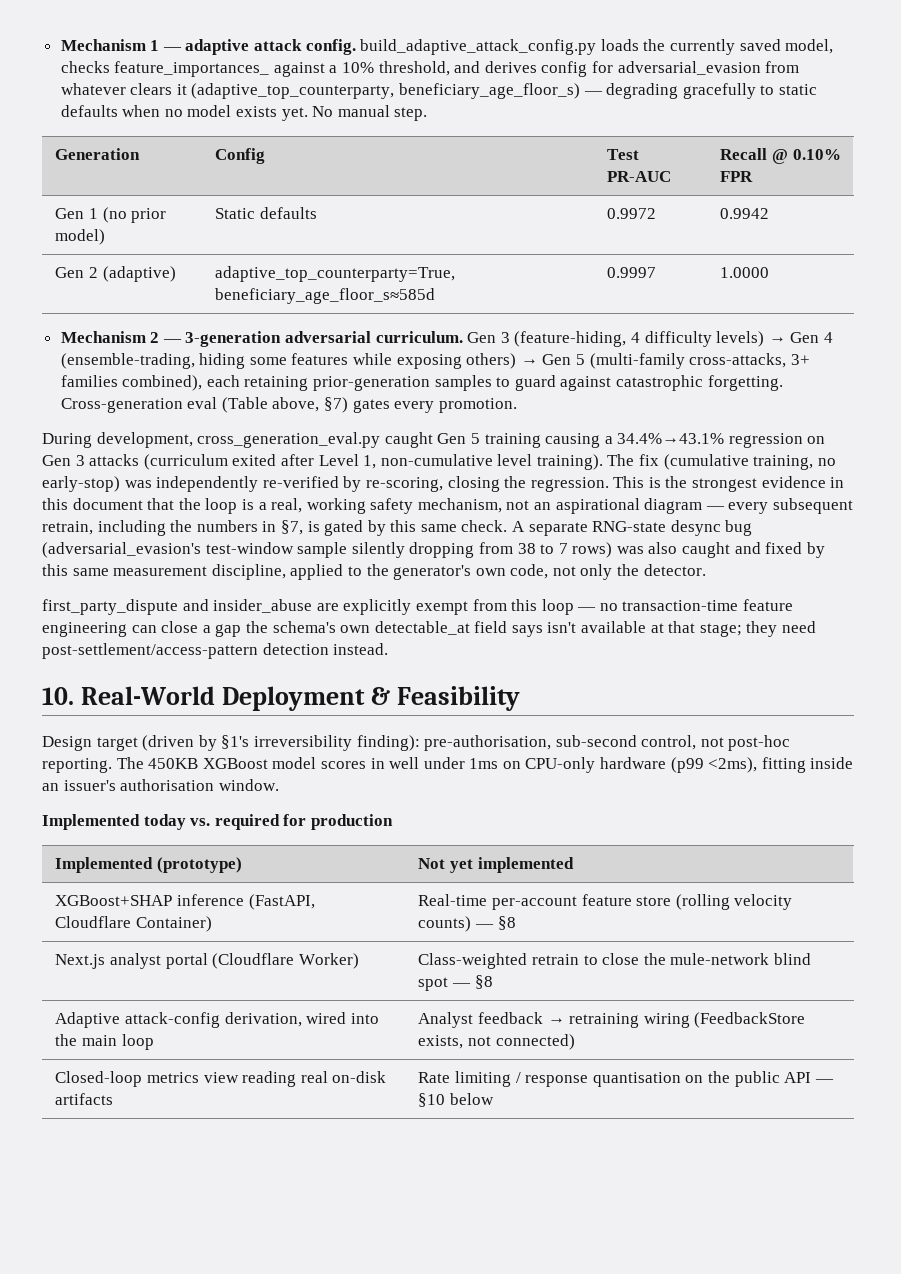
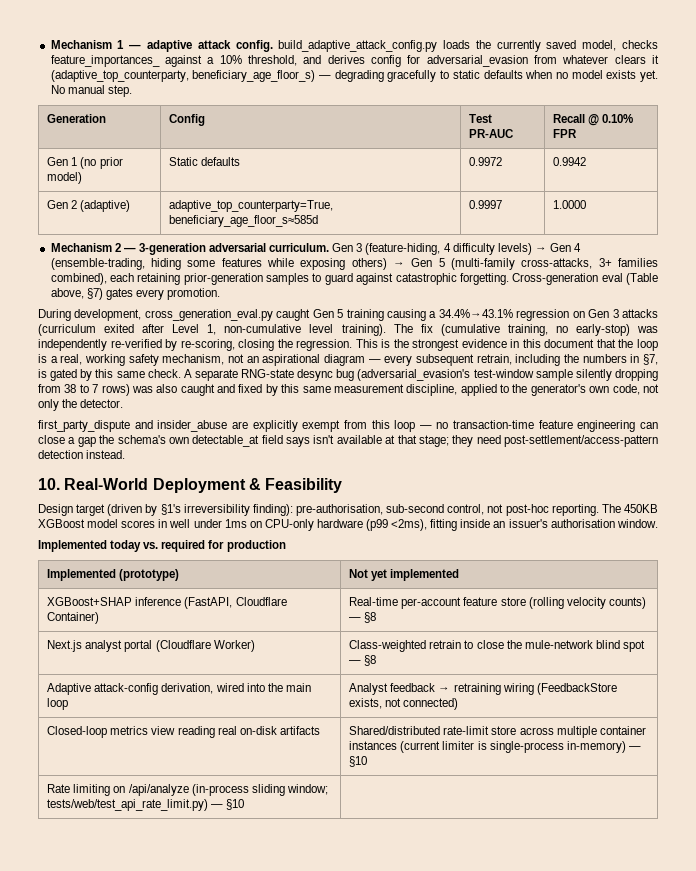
[418,1071,834,1087] [418,1093,494,1107] Rate limiting / response quantisation on the public API — §10 below -> [349,726,646,738] [349,741,641,753] [349,756,368,767] [47,784,328,796] [47,799,245,811] Shared/distributed rate-limit store across multiple container instances (current limiter is single-process in-memory) — §10 // Rate limiting on /api/analyze (in-process sliding window; tests/web/test_api_rate_limit.py) — §10 |

